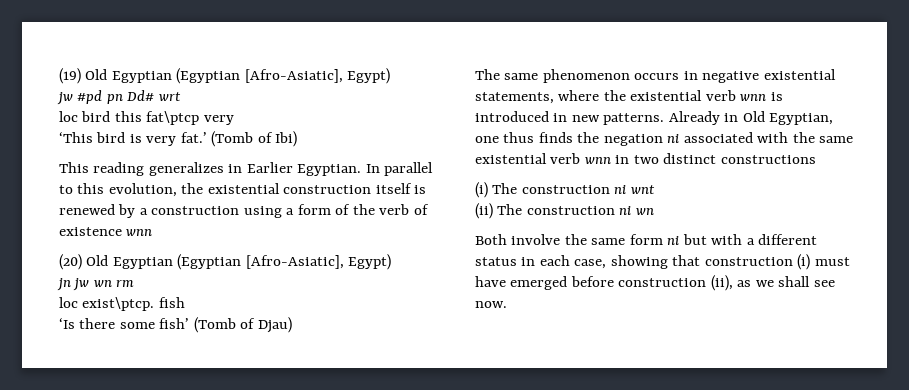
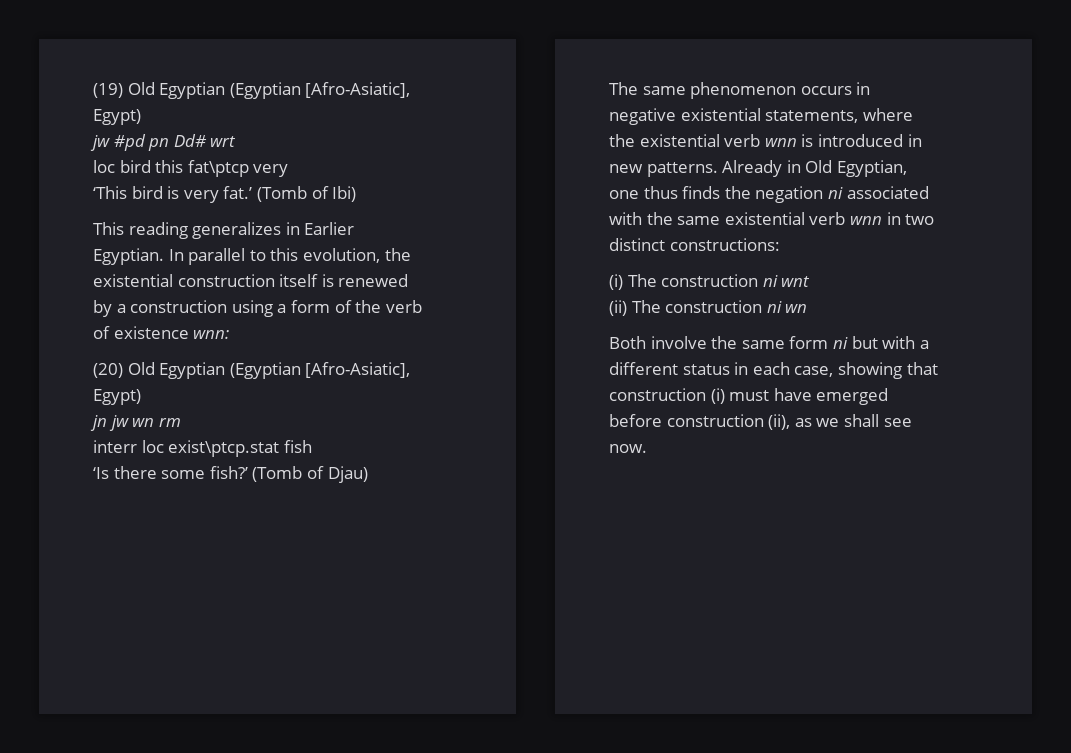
[126,229,153,236] wnn -> [193,330,230,339] wnn:
[59,297,155,311] loc exist\ptcp. -> [93,440,280,457] interr loc exist\ptcp.stat
[159,318,190,329] fish’ -> [209,466,248,479] fish?’
[720,155,816,164] constructions -> [669,238,780,251] constructions:

